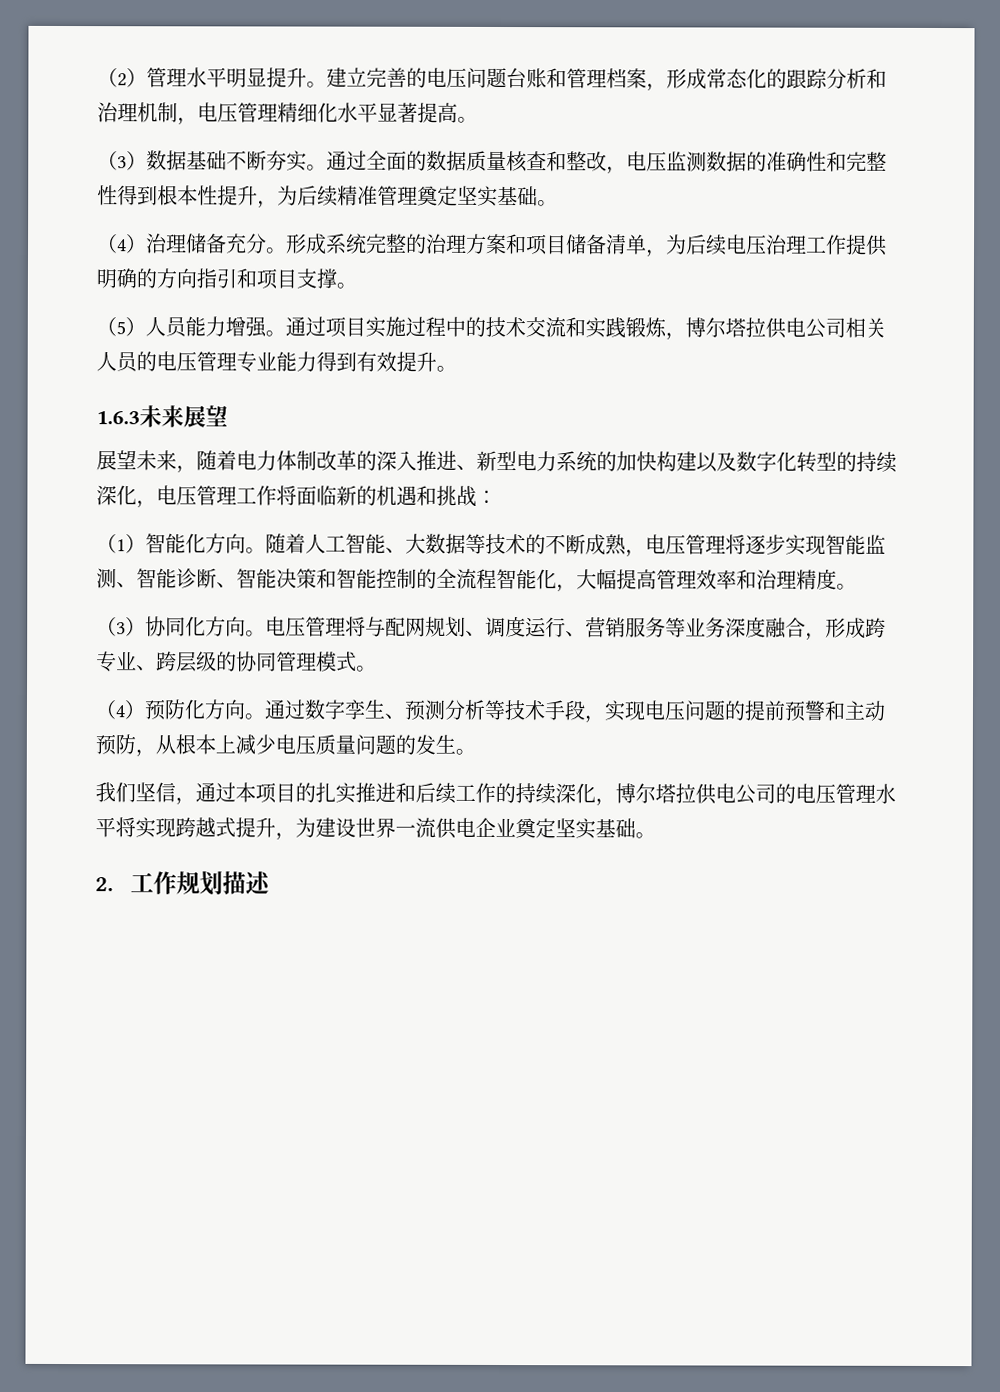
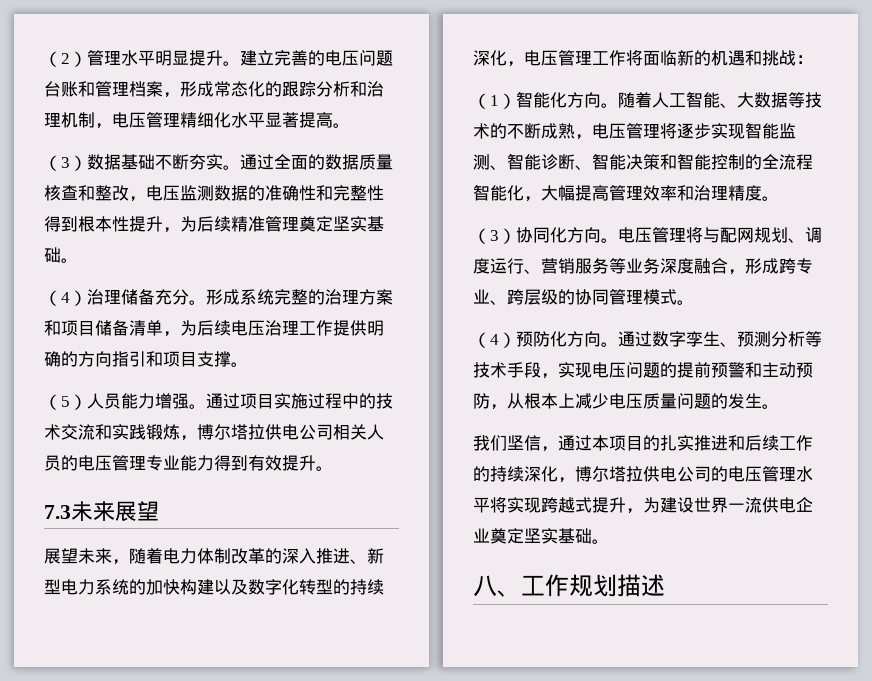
[96,411,140,425] 1.6.3 -> [44,505,71,519] 7.3
[95,877,114,892] 2. -> [473,575,521,597] 八、

